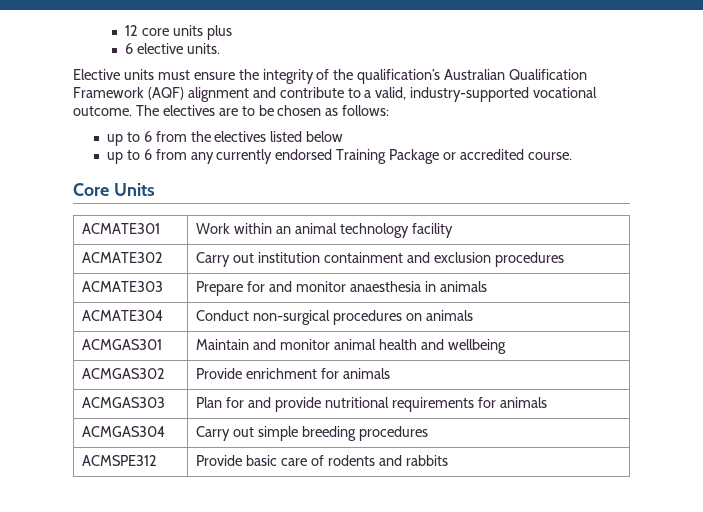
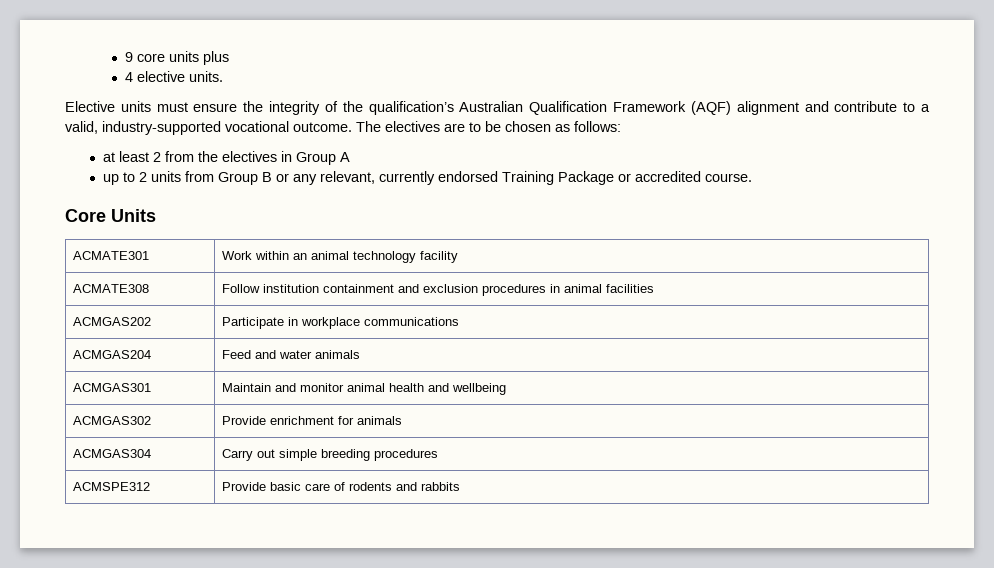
[124,25,138,36] 12 -> [125,52,134,62] 9
[124,43,133,54] 6 -> [125,72,134,82] 4
[106,131,344,146] [106,149,214,164] up to 6 from the electives listed below // up to 6 from any -> [103,151,351,165] [103,171,376,185] at least 2 from the electives in Group A // up to 2 units from Group B or any relevant,
[82,252,164,263] [196,252,255,267] ACMATE302 | Carry out -> [72,284,149,293] [221,284,260,293] ACMATE308 | Follow
[82,281,164,292] [196,281,487,296] [82,310,164,321] [196,310,423,325] // ACMATE303 | Prepare for and monitor anaesthesia in animals // ACMATE304 | Conduct non-surgical procedures on -> [549,284,654,293] [72,317,151,326] [221,317,459,329] [72,350,151,359] [221,350,312,359] in animal facilities // ACMGAS202 | Participate in workplace communications // ACMGAS204 | Feed and water
[82,397,166,408] [196,397,547,412] // ACMGAS303 | Plan for and provide nutritional requirements for animals -> (402, 420) none

